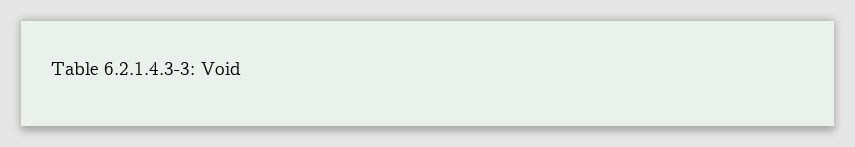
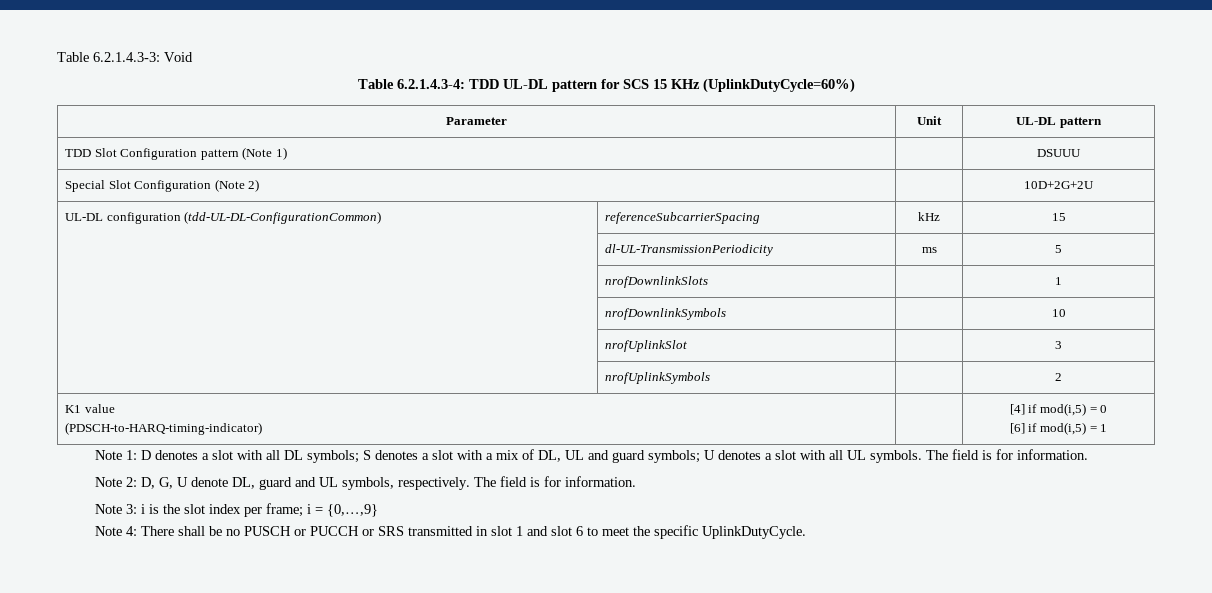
(241, 68) none -> [357,78,855,93] [446,117,507,125] [917,116,942,125] [1016,117,1102,128] [65,147,287,160] [1037,149,1081,157] [65,179,260,192] [1024,181,1094,189] [65,211,382,224] [605,212,761,224] [918,212,940,221] [1051,213,1066,221] [605,244,774,256] [921,247,937,253] [1055,245,1062,253] [605,276,709,288] [1055,277,1062,285] [605,308,727,320] [1051,309,1066,317] [605,340,688,352] [1055,341,1062,349] [605,372,711,384] [1055,373,1062,381] [65,404,115,413] [65,422,263,435] [1009,403,1108,416] [1009,422,1108,435] [95,449,1089,463] [95,476,637,490] [95,503,379,517] [95,525,807,539] // Table 6.2.1.4.3-4: TDD UL-DL pattern for SCS 15 KHz (UplinkDutyCycle=60%) // Parameter | Unit | UL-DL pattern // TDD Slot Configuration pattern (Note 1) | | DSUUU // Special Slot Configuration (Note 2) | | 10D+2G+2U // UL-DL configuration (tdd-UL-DL-ConfigurationCommon) | referenceSubcarrierSpacing | kHz | 15 // | dl-UL-TransmissionPeriodicity | ms | 5 // | nrofDownlinkSlots | | 1 // | nrofDownlinkSymbols | | 10 // | nrofUplinkSlot | | 3 // | nrofUplinkSymbols | | 2 // K1 value // (PDSCH-to-HARQ-timing-indicator) | | [4] if mod(i,5) = 0 // [6] if mod(i,5) = 1 // Note 1: D denotes a slot with all DL symbols; S denotes a slot with a mix of DL, UL and guard symbols; U denotes a slot with all UL symbols. The field is for information. // Note 2: D, G, U denote DL, guard and UL symbols, respectively. The field is for information. // Note 3: i is the slot index per frame; i = {0,…,9} // Note 4: There shall be no PUSCH or PUCCH or SRS transmitted in slot 1 and slot 6 to meet the specific UplinkDutyCycle.

